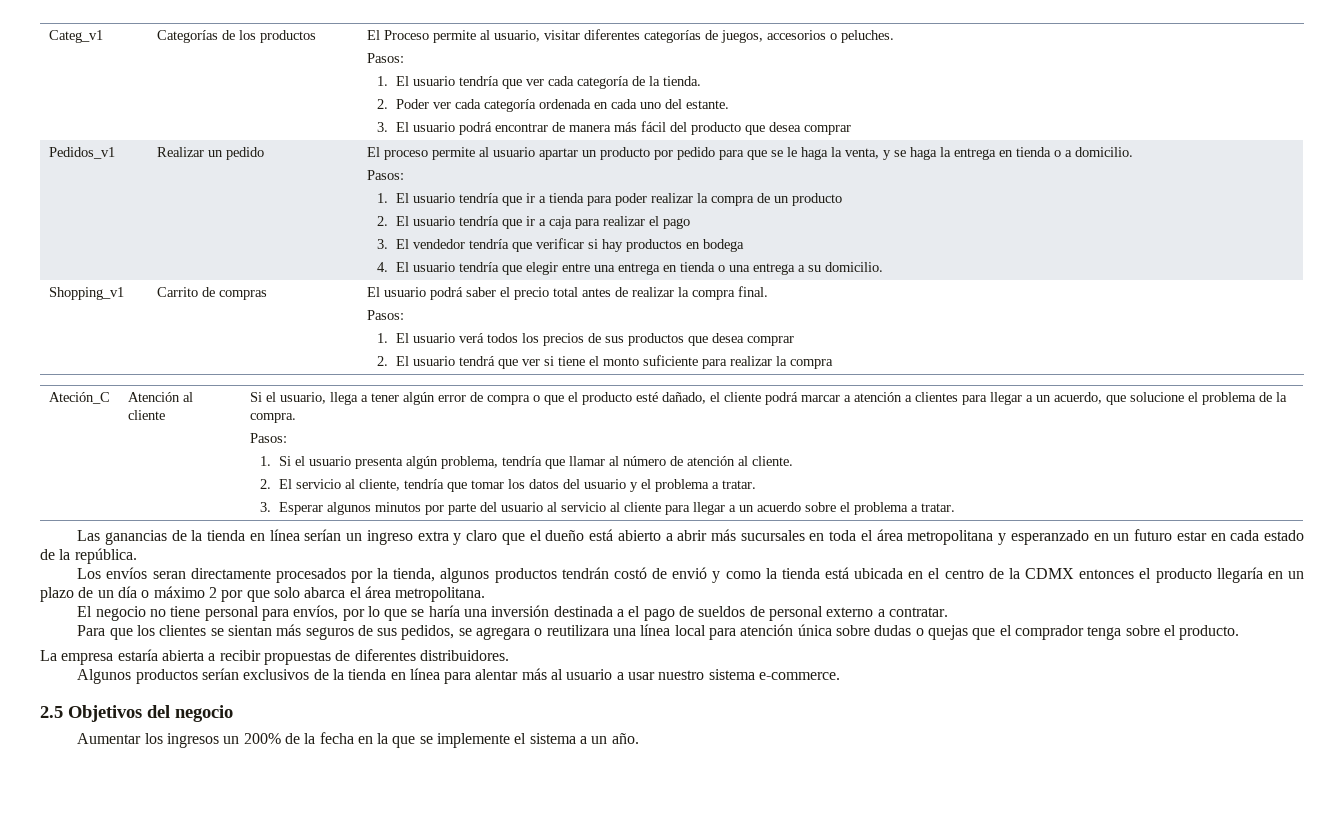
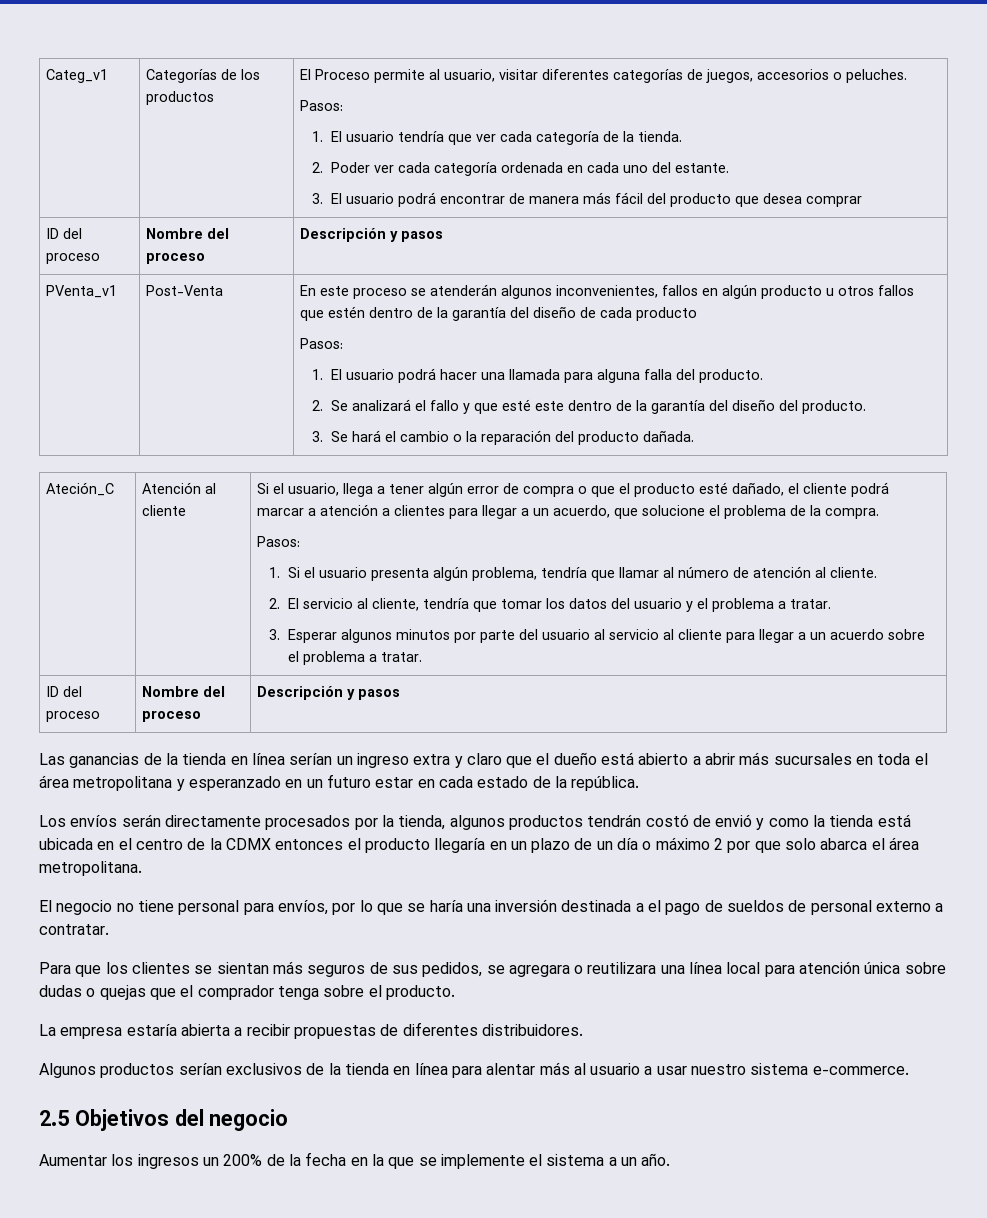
[48,147,115,159] [156,147,264,160] [366,147,1133,160] [366,170,404,180] [377,193,842,206] [377,216,690,229] [377,238,744,252] [377,262,883,275] [48,287,124,300] [156,287,267,300] [366,286,768,300] [366,310,404,320] [377,333,794,346] [377,355,833,369] Pedidos_v1 | Realizar un pedido | El proceso permite al usuario apartar un producto por pedido para que se le haga la venta, y se haga la entrega en tienda o a domicilio. // Pasos: // 1. El usuario tendría que ir a tienda para poder realizar la compra de un producto // 2. El usuario tendría que ir a caja para realizar el pago // 3. El vendedor tendría que verificar si hay productos en bodega // 4. El usuario tendría que elegir entre una entrega en tienda o una entrega a su domicilio. // Shopping_v1 | Carrito de compras | El usuario podrá saber el precio total antes de realizar la compra final. // Pasos: // 1. El usuario verá todos los precios de sus productos que desea comprar // 2. El usuario tendrá que ver si tiene el monto suficiente para realizar la compra -> [46,228,83,239] [46,253,101,264] [146,228,230,239] [146,252,206,264] [300,228,444,242] [46,285,118,298] [146,285,224,296] [300,284,915,299] [300,306,698,321] [300,338,344,349] [312,368,763,383] [312,399,866,414] [312,430,694,445] ID del proceso | Nombre del proceso | Descripción y pasos // PVenta_v1 | Post-Venta | En este proceso se atenderán algunos inconvenientes, fallos en algún producto u otros fallos que estén dentro de la garantía del diseño de cada producto // Pasos: // 1. El usuario podrá hacer una llamada para alguna falla del producto. // 2. Se analizará el fallo y que esté este dentro de la garantía del diseño del producto. // 3. Se hará el cambio o la reparación del producto dañada.
(955, 507) none -> [46,686,83,697] [46,711,101,722] [142,686,226,697] [142,710,202,722] [257,686,401,700] // ID del proceso | Nombre del proceso | Descripción y pasos
[152,571,186,579] seran -> [121,814,161,827] serán

